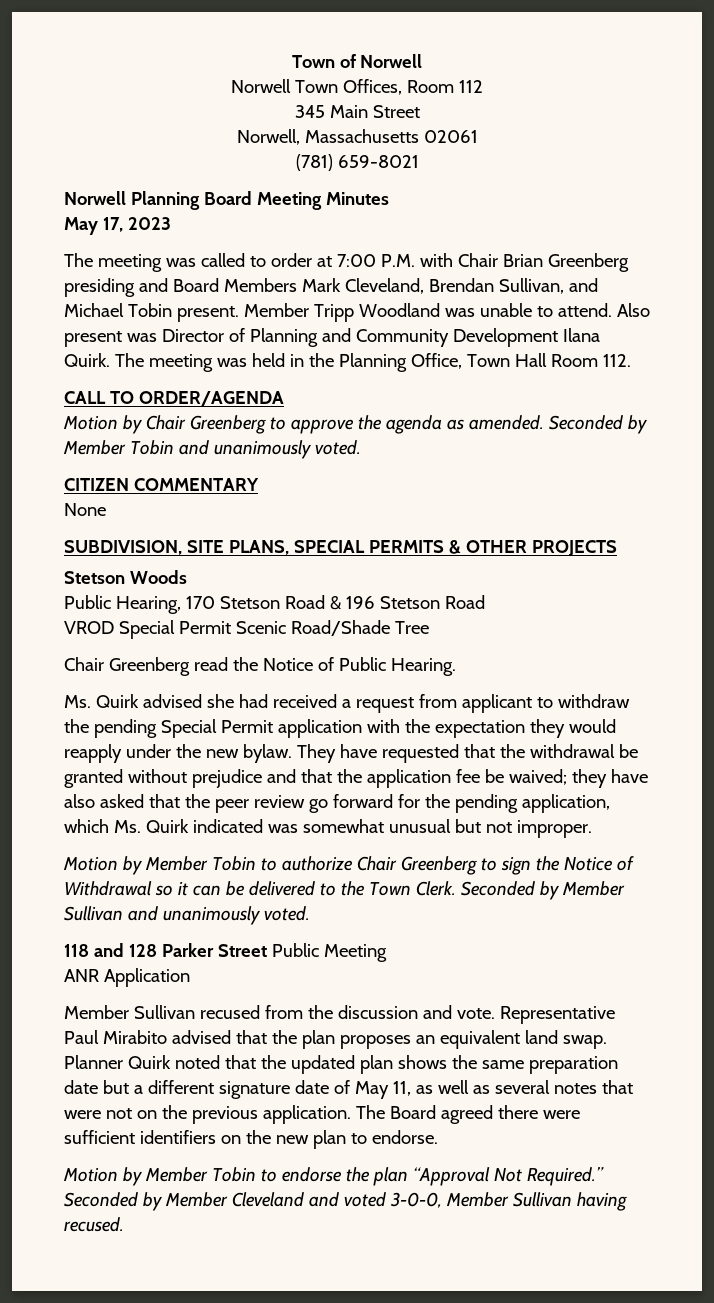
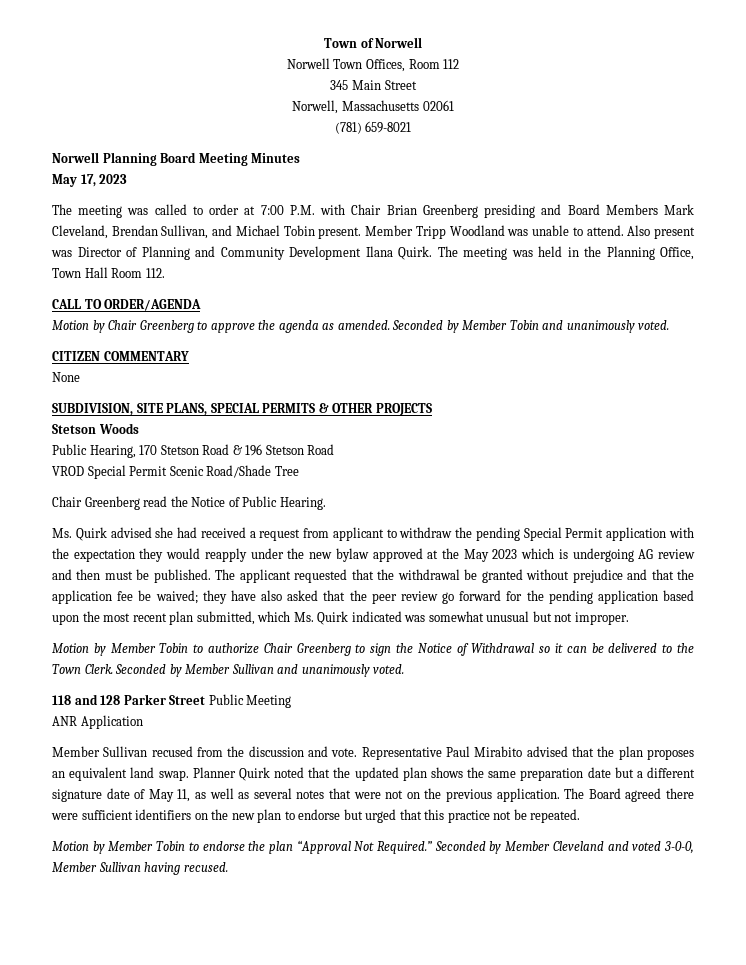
[242,744,377,763] bylaw. They have -> [335,548,695,562] [52,569,291,583] bylaw approved at the May 2023 which is undergoing AG review and then must be published. The applicant
[521,794,610,813] application, -> [597,590,694,604] [52,611,255,625] application based upon the most recent plan submitted,
[371,1130,438,1144] endorse. -> [298,809,581,823] endorse but urged that this practice not be repeated.

